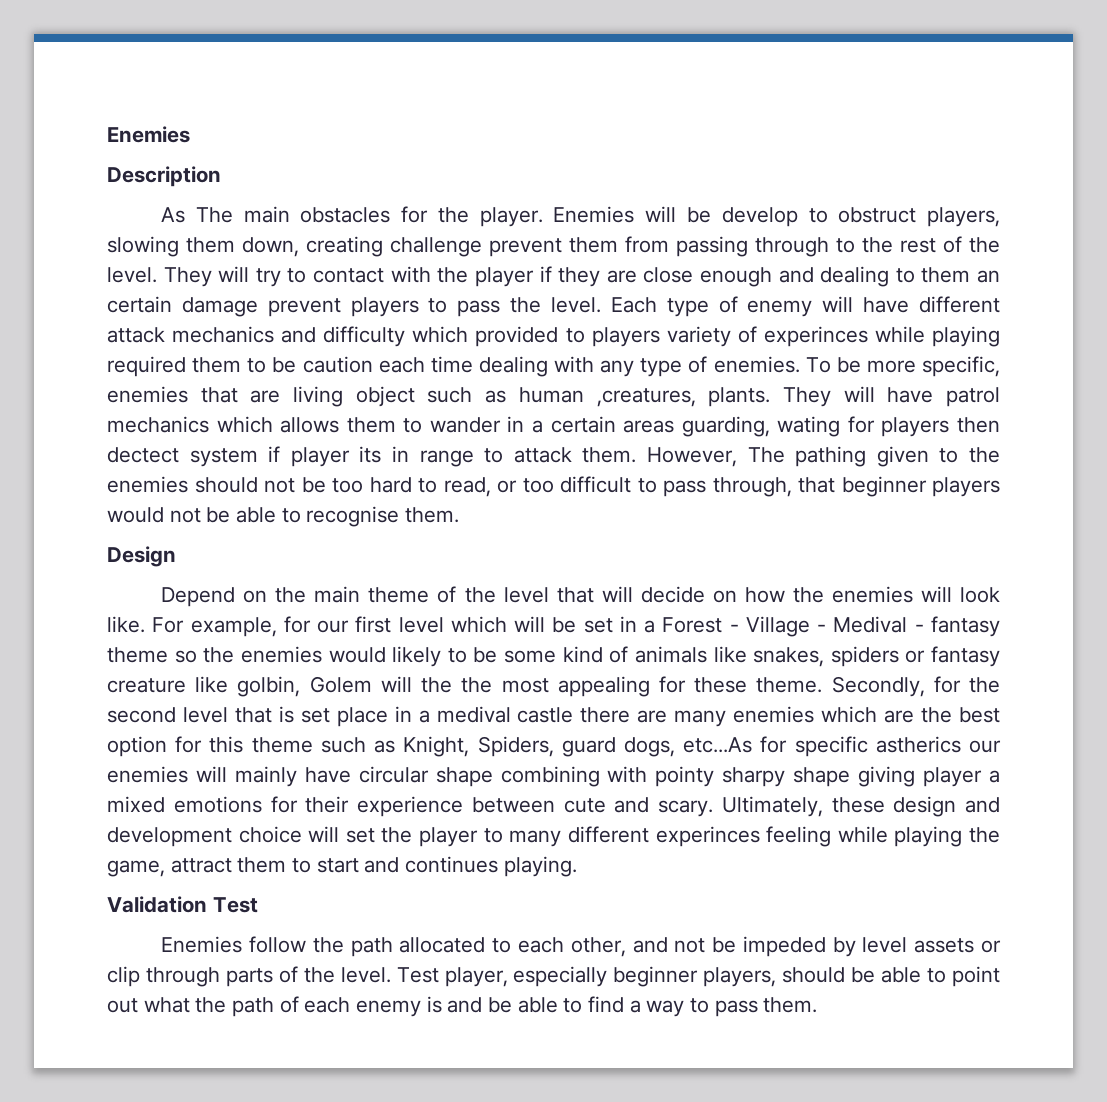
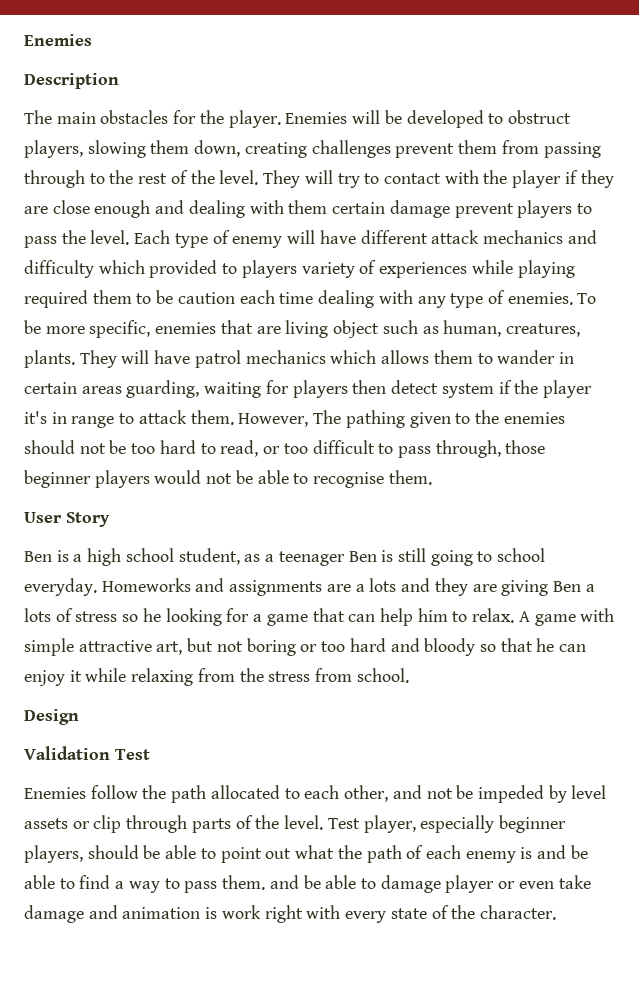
[161,207,186,223] As -> (119, 81) none
[721,207,798,227] develop -> [406,110,484,128] developed
[390,237,482,257] challenge -> [311,140,391,158] challenges
[895,267,1000,283] to them an -> [249,200,328,214] with them
[763,326,868,347] experinces -> [379,262,468,278] experiences
[518,387,696,407] human ,creatures, -> [443,320,580,337] human, creatures,
[532,420,543,433] a -> (574, 358) none
[777,416,841,437] wating -> [204,382,262,398] waiting
[107,447,179,463] dectect -> [391,380,439,394] detect
[290,446,382,467] player its -> [514,380,592,398] [24,411,47,424] the player it's
[798,477,835,493] that -> [505,440,546,454] those
[107,546,176,567] [161,586,1000,607] [107,616,1001,637] [107,646,1000,667] [107,676,1000,697] [107,706,1001,727] [107,736,1001,757] [107,766,1000,787] [107,796,1000,817] [107,826,1000,847] [107,856,577,877] Design // Depend on the main theme of the level that will decide on how the enemies will look like. For example, for our first level which will be set in a Forest - Village - Medival - fantasy theme so the enemies would likely to be some kind of animals like snakes, spiders or fantasy creature like golbin, Golem will the the most appealing for these theme. Secondly, for the second level that is set place in a medival castle there are many enemies which are the best option for this theme such as Knight, Spiders, guard dogs, etc...As for specific astherics our enemies will mainly have circular shape combining with pointy sharpy shape giving player a mixed emotions for their experience between cute and scary. Ultimately, these design and development choice will set the player to many different experinces feeling while playing the game, attract them to start and continues playing. -> [24,512,110,527] [24,548,546,566] [24,578,595,596] [24,608,615,626] [24,638,587,656] [24,668,409,686] [24,709,79,725] User Story // Ben is a high school student, as a teenager Ben is still going to school everyday. Homeworks and assignments are a lots and they are giving Ben a lots of stress so he looking for a game that can help him to relax. A game with simple attractive art, but not boring or too hard and bloody so that he can enjoy it while relaxing from the stress from school. // Design
(818, 1005) none -> [269,875,591,893] [24,905,556,923] and be able to damage player or even take damage and animation is work right with every state of the character.

